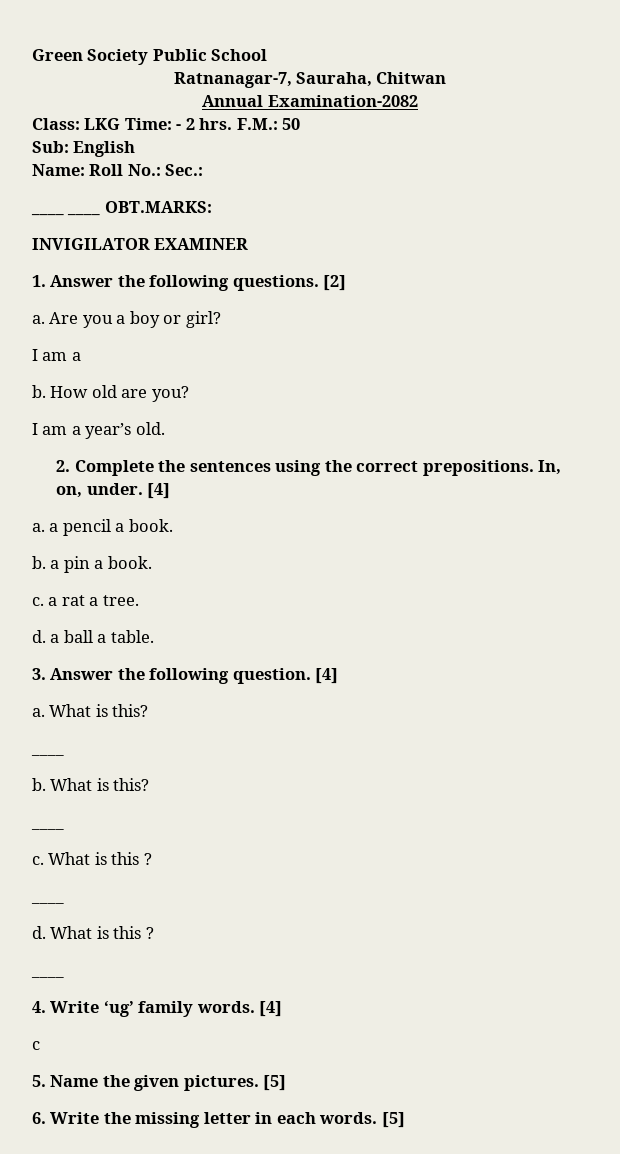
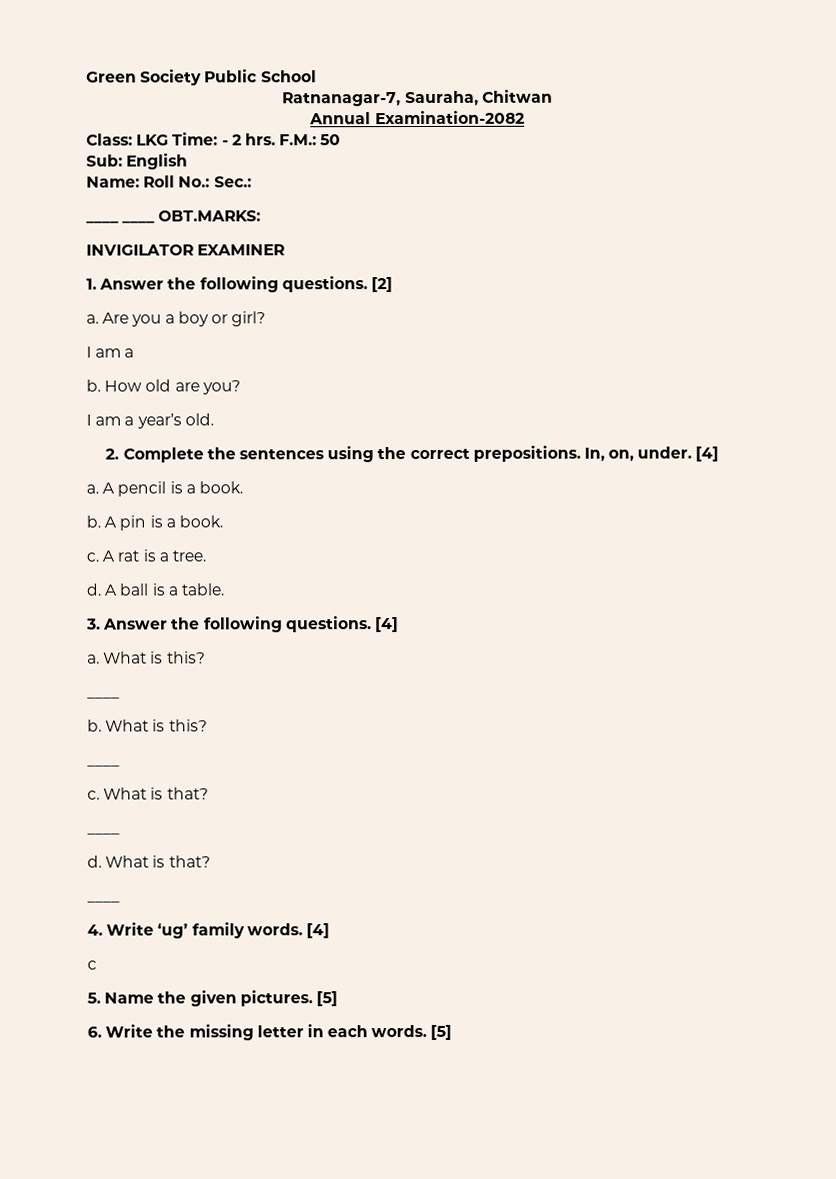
[49,519,111,536] a pencil -> [102,481,183,497] A pencil is
[50,556,90,573] a pin -> [104,515,163,531] A pin is
[48,595,85,606] a rat -> [102,549,156,562] A rat is
[50,630,93,643] a ball -> [104,583,166,596] A ball is
[232,668,311,684] question. -> [285,616,372,633] questions.
[111,852,152,865] this ? -> [166,787,209,800] that?
[113,926,154,939] this ? -> [168,855,211,868] that?

